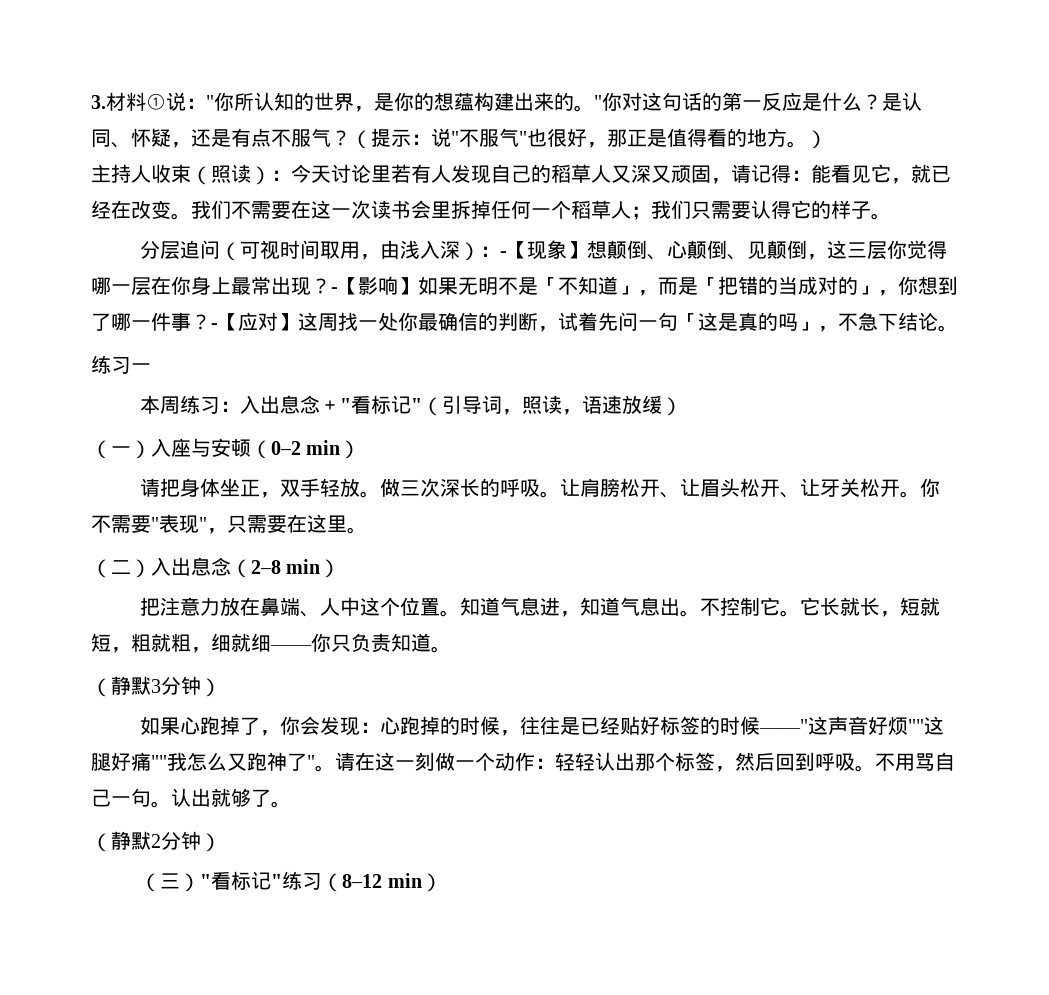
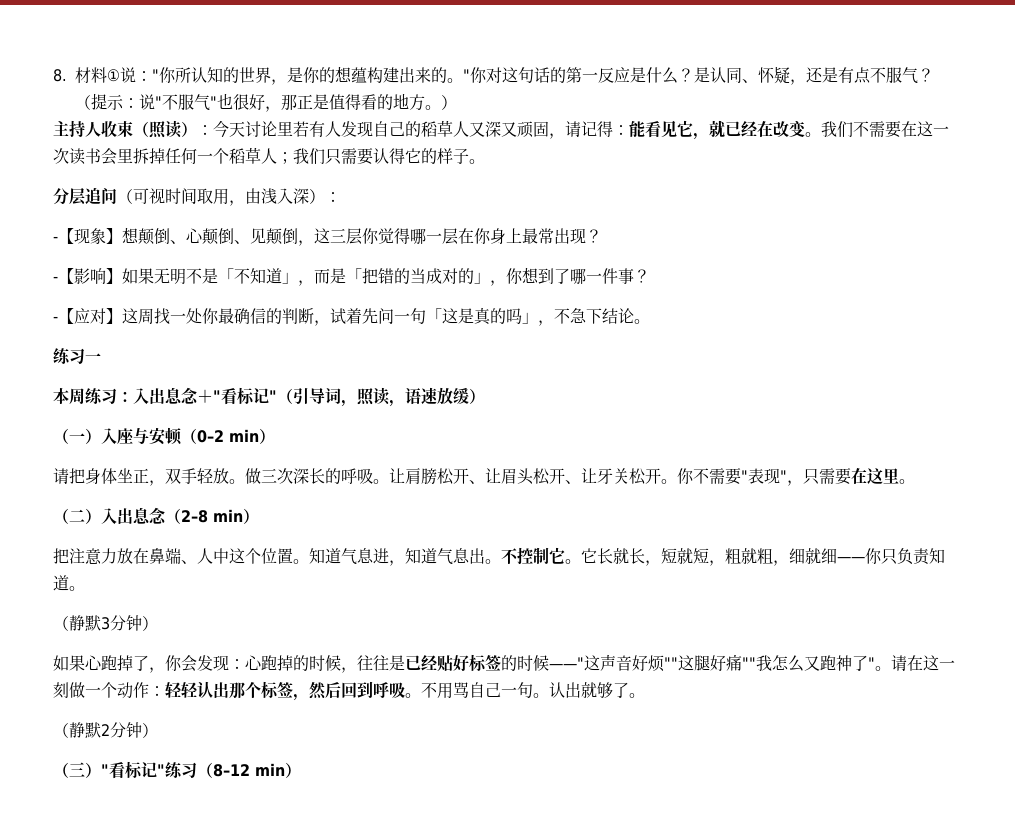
[91,95,106,109] 3. -> [53,69,67,82] 8.
(501, 251) none -> (341, 197) //
(331, 286) none -> (602, 236) //
(211, 322) none -> (650, 276) //

